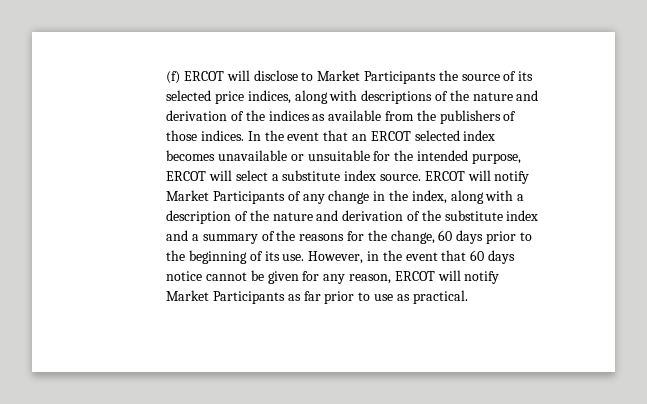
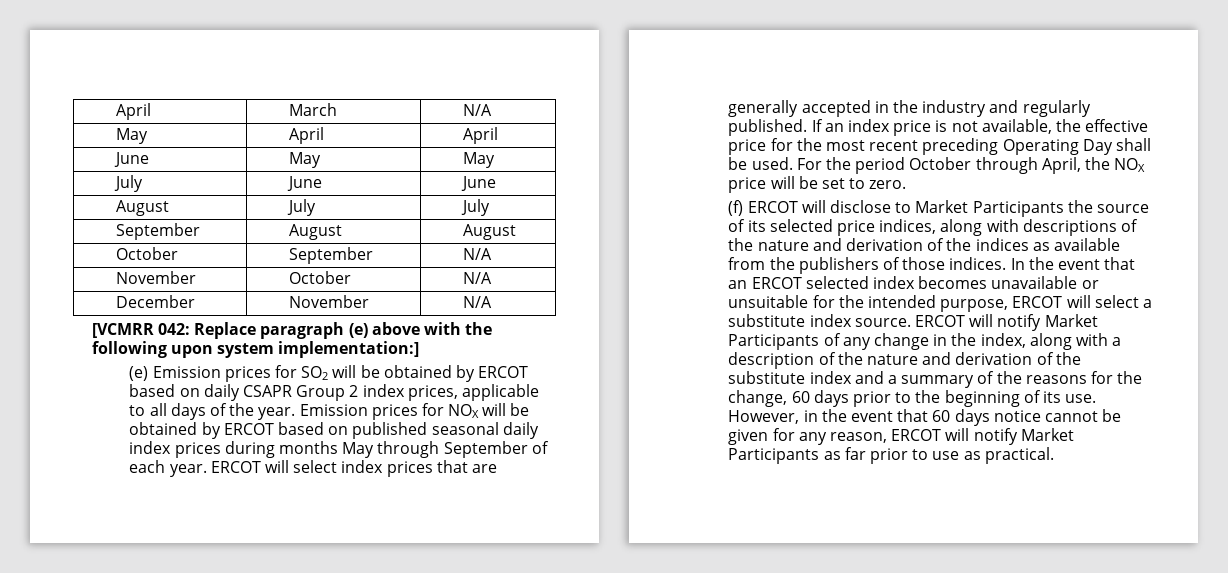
(166, 77) none -> [115,103,151,120] [288,103,337,116] [462,104,492,116] [115,128,148,144] [288,127,324,144] [462,127,498,144] [113,152,149,167] [288,152,321,168] [462,152,495,168] [113,175,143,192] [286,176,322,191] [460,176,496,191] [115,200,169,216] [286,199,316,216] [460,199,490,216] [115,223,200,240] [288,224,342,240] [462,224,516,240] [115,247,178,260] [288,247,373,264] [462,248,492,260] [115,271,196,284] [288,271,351,284] [462,272,492,284] [115,295,195,308] [288,295,369,308] [462,296,492,308] [91,322,493,339] [91,341,420,358] [129,365,529,382] [129,384,539,401] [129,403,530,420] [129,422,539,439] [129,441,549,458] [129,460,497,477] [728,100,1091,117] [728,119,1149,136] [728,138,1151,155] [728,157,1146,174] [728,176,907,193] April | March | N/A // May | April | April // June | May | May // July | June | June // August | July | July // September | August | August // October | September | N/A // November | October | N/A // December | November | N/A // [VCMRR 042: Replace paragraph (e) above with the following upon system implementation:] // (e) Emission prices for SO2 will be obtained by ERCOT based on daily CSAPR Group 2 index prices, applicable to all days of the year. Emission prices for NOX will be obtained by ERCOT based on published seasonal daily index prices during months May through September of each year. ERCOT will select index prices that are generally accepted in the industry and regularly published. If an index price is not available, the effective price for the most recent preceding Operating Day shall be used. For the period October through April, the NOX price will be set to zero. //

